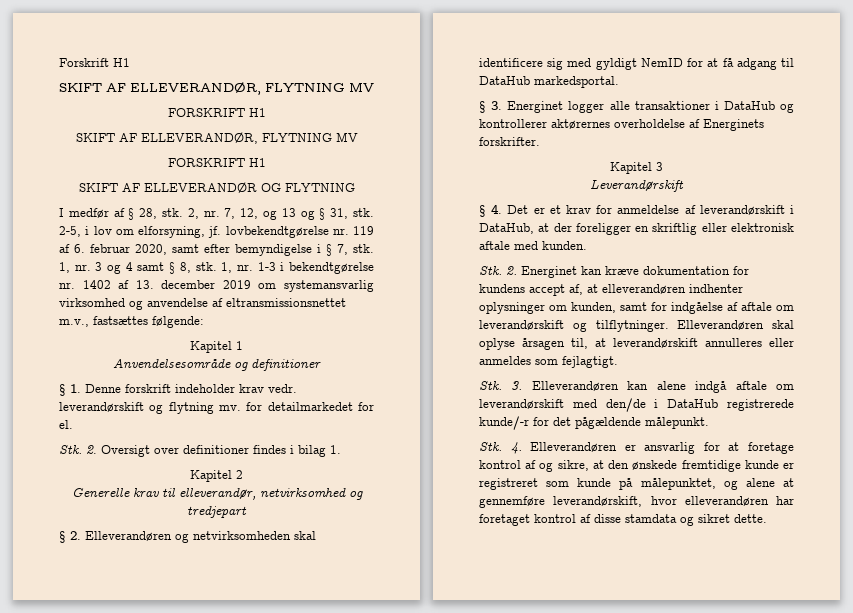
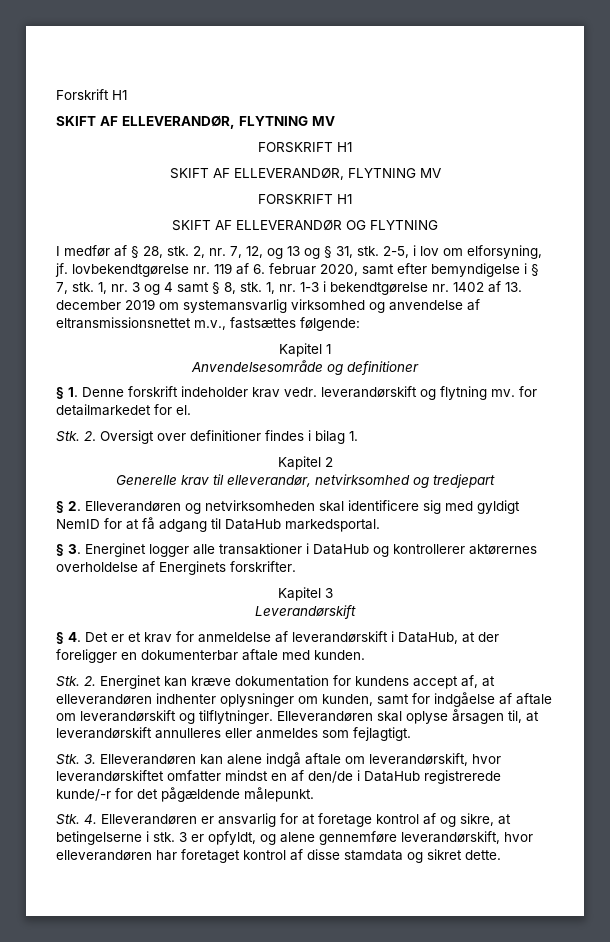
[652,223,794,235] skriftlig eller elektronisk -> [141,650,238,661] dokumenterbar
[479,399,597,409] leverandørskift med -> [369,753,501,766] [56,770,304,782] leverandørskift, hvor leverandørskiftet omfatter mindst en af
[608,460,794,472] [479,478,716,490] den ønskede fremtidige kunde er registreret som kunde på målepunktet, -> [56,831,256,845] betingelserne i stk. 3 er opfyldt,
[783,478,794,487] at -> (315, 837) none

